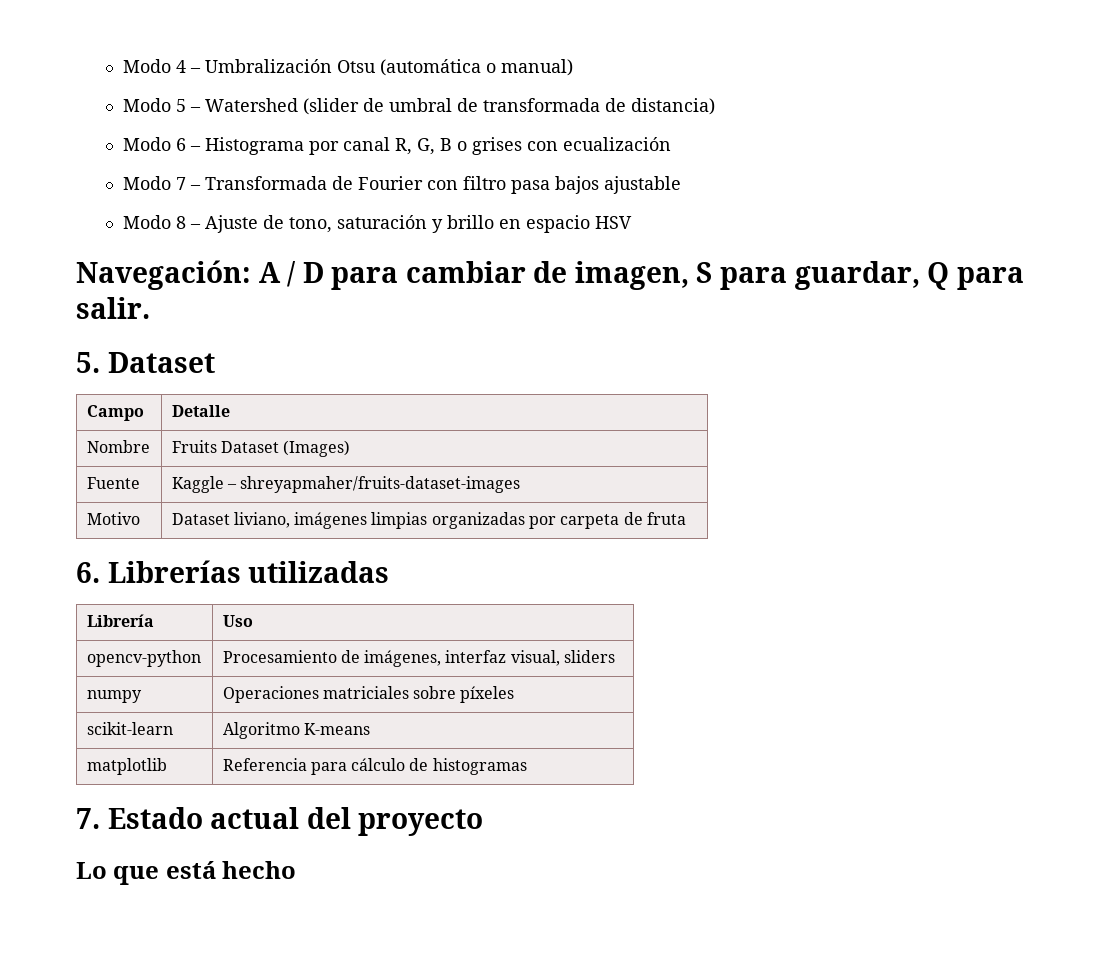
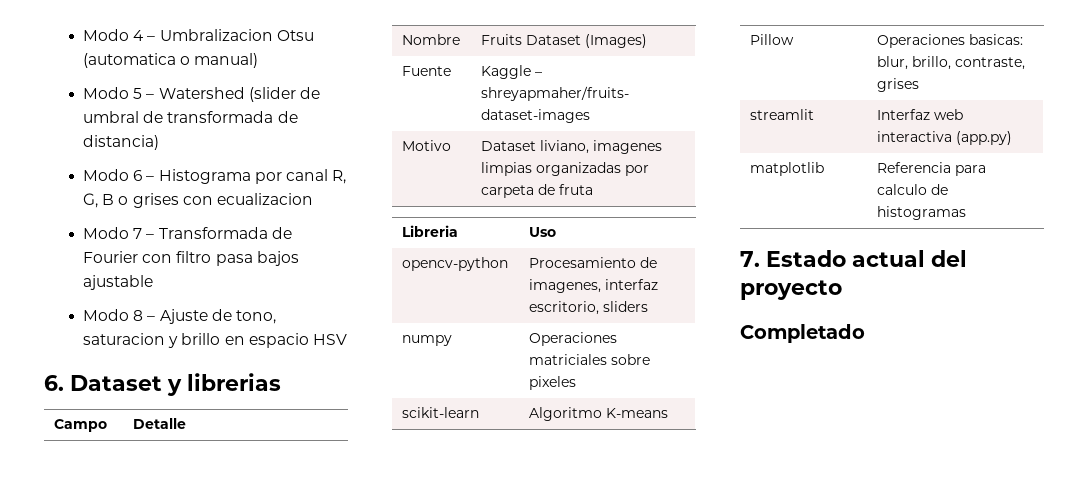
[204,59,481,76] Umbralización Otsu (automática -> [159,29,314,41] [83,53,177,68] Umbralizacion Otsu (automatica
[562,137,671,151] ecualización -> [216,193,313,205] ecualizacion
[336,215,427,229] saturación -> [83,333,166,345] saturacion
[76,260,1024,290] [76,297,150,319] [76,352,215,373] Navegación: A / D para cambiar de imagen, S para guardar, Q para salir. // 5. Dataset -> [44,373,281,396] 6. Dataset y librerias
[294,512,368,529] imágenes -> [593,140,663,154] imagenes
[76,560,390,583] [86,614,154,627] // 6. Librerías utilizadas // Librería -> [402,225,459,237] // Libreria
[364,650,560,667] imágenes, interfaz visual, -> [529,279,659,293] [529,301,600,315] imagenes, interfaz escritorio,
[460,686,515,703] píxeles -> [529,376,577,390] pixeles
(370, 729) none -> [750,34,795,45] [877,34,1024,48] [877,56,1026,70] [877,78,920,92] [750,109,815,120] [877,109,964,120] [877,131,1013,145] // Pillow | Operaciones basicas: blur, brillo, contraste, grises // streamlit | Interfaz web interactiva (app.py)
[351,758,406,771] cálculo -> [877,184,928,195] calculo
[76,861,297,885] Lo que está hecho -> [740,324,865,343] Completado

